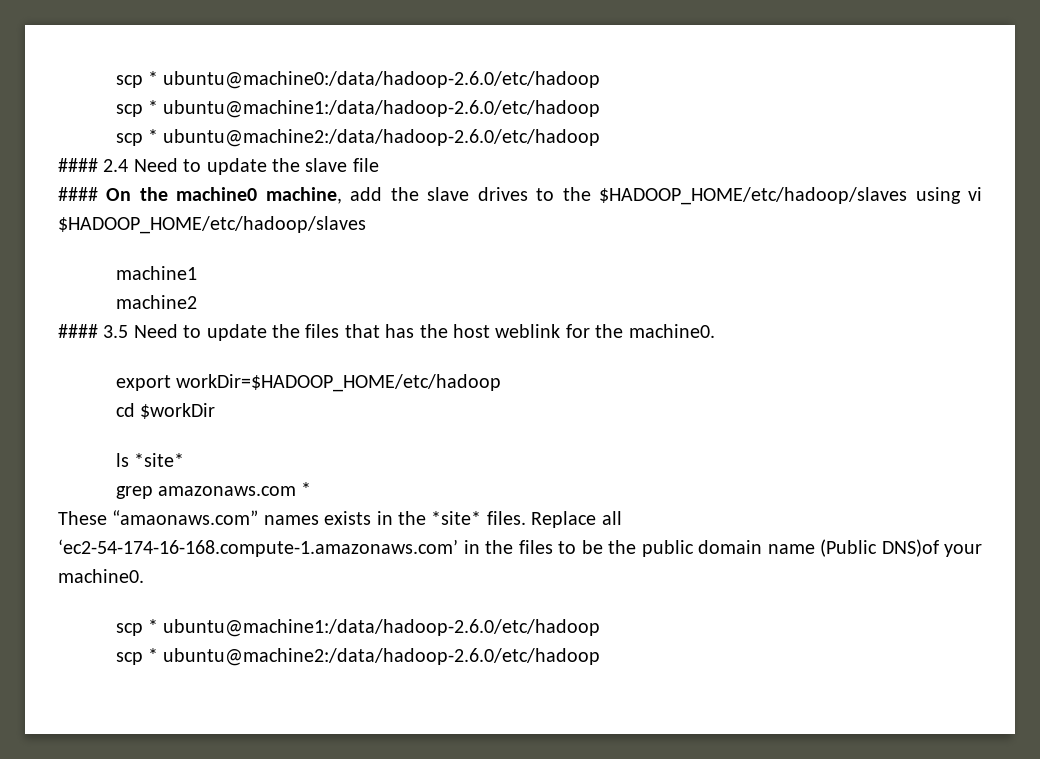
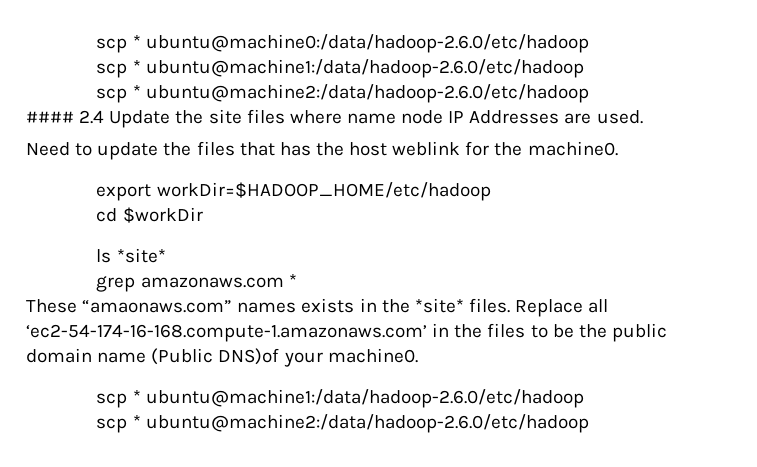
[133,158,379,175] [58,187,982,205] [58,216,366,234] [115,266,197,280] [115,295,197,309] [58,324,129,338] Need to update the slave file // #### On the machine0 machine, add the slave drives to the $HADOOP_HOME/etc/hadoop/slaves using vi $HADOOP_HOME/etc/hadoop/slaves // machine1 // machine2 // #### 3.5 -> [109,109,643,128] Update the site files where name node IP Addresses are used. //

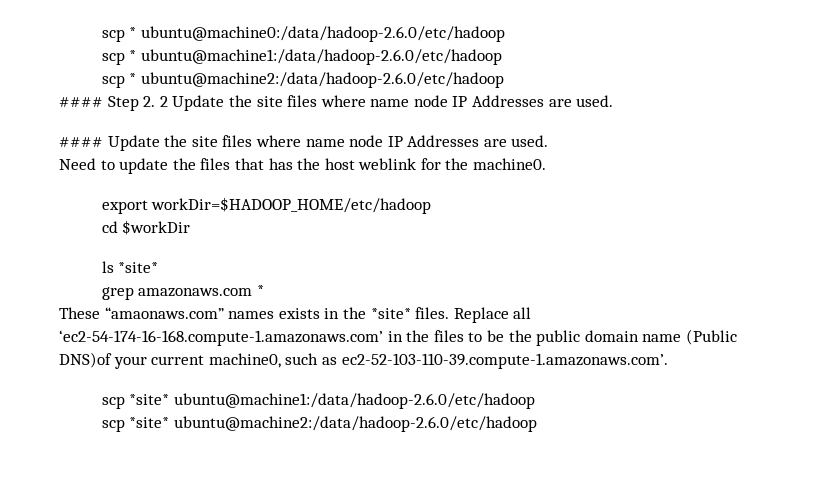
[79,110,105,124] 2.4 -> [107,95,614,111] [59,137,103,147] Step 2. 2 Update the site files where name node IP Addresses are used. // ####
[327,348,418,363] [96,389,584,408] [96,415,141,433] machine0. // scp * ubuntu@machine1:/data/hadoop-2.6.0/etc/hadoop // scp * -> [151,353,668,369] [101,393,535,409] [101,417,170,432] current machine0, such as ec2-52-103-110-39.compute-1.amazonaws.com’. // scp *site* ubuntu@machine1:/data/hadoop-2.6.0/etc/hadoop // scp *site*

